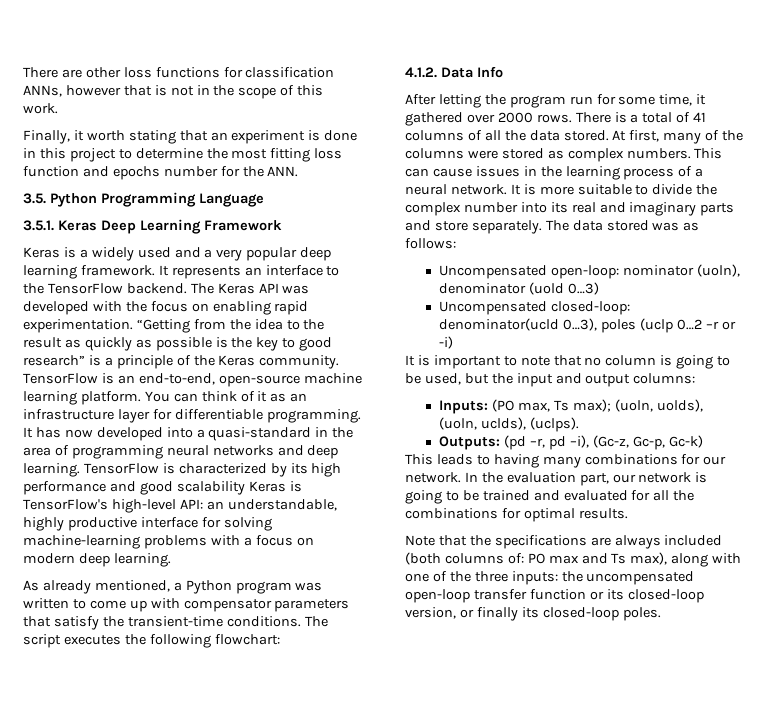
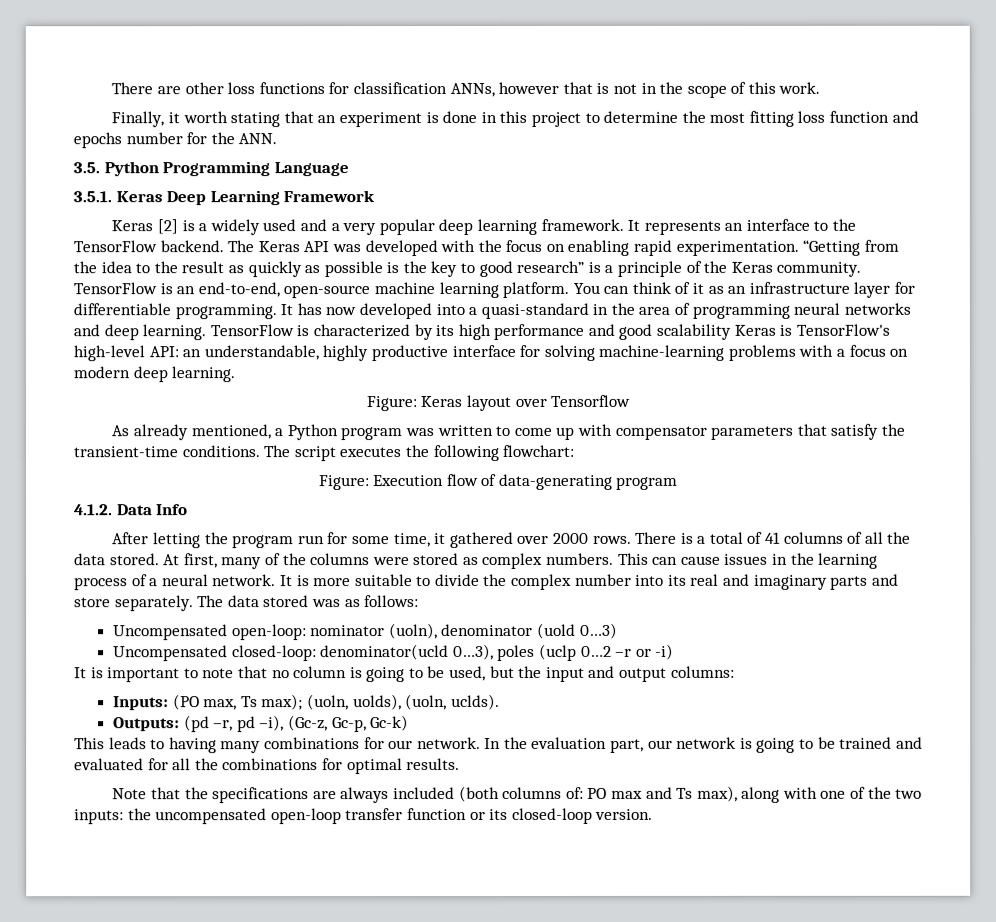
(60, 252) none -> [157,219,179,235] [2]
(171, 560) none -> [365,394,631,412] // Figure: Keras layout over Tensorflow
(280, 639) none -> [318,473,679,491] // Figure: Execution flow of data-generating program
[481,417,580,432] uclds), (uclps). -> [450,693,500,711] uclds).
[474,571,508,582] three -> [895,788,923,799] two
[405,607,661,621] version, or finally its closed-loop poles. -> [595,808,654,820] version.

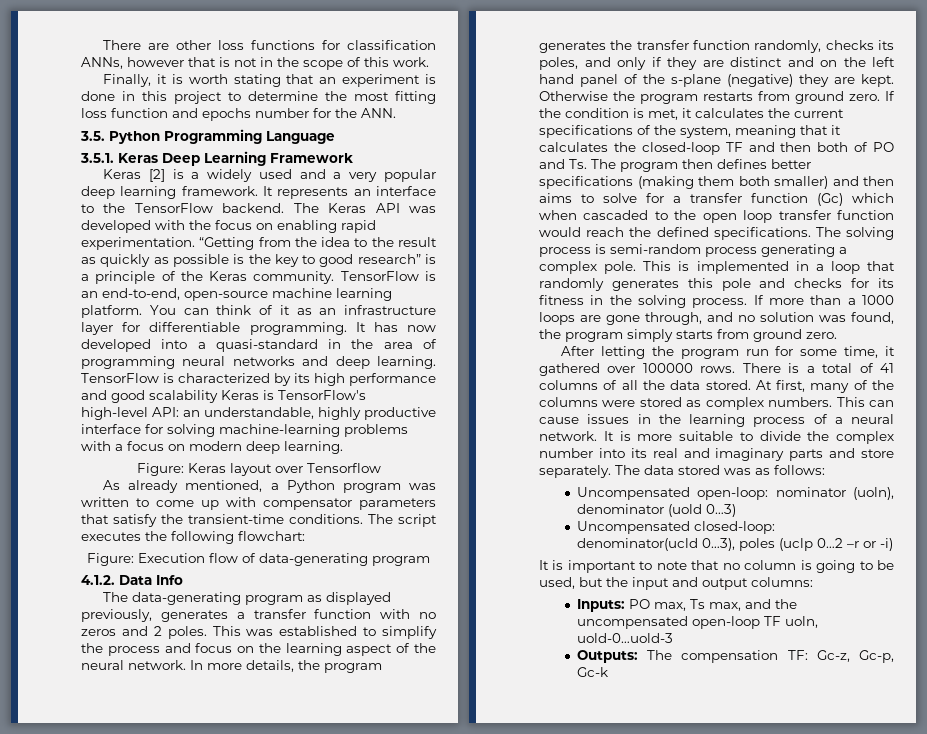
(181, 118) none -> [171,74,183,84] is
(189, 510) none -> [103,592,392,605] [81,609,436,622] [81,626,437,639] [81,643,436,656] [81,660,382,673] [539,40,894,53] [539,57,895,70] [539,74,894,87] [539,91,895,104] [539,108,844,120] [539,125,841,138] [539,142,894,155] [539,159,811,172] [539,176,894,189] [539,193,894,206] [539,210,894,223] [539,227,894,240] [539,244,847,257] [539,261,895,274] [539,278,894,291] [539,295,894,308] [539,312,894,325] [539,329,837,342] // The data-generating program as displayed previously, generates a transfer function with no zeros and 2 poles. This was established to simplify the process and focus on the learning aspect of the neural network. In more details, the program generates the transfer function randomly, checks its poles, and only if they are distinct and on the left hand panel of the s-plane (negative) they are kept. Otherwise the program restarts from ground zero. If the condition is met, it calculates the current specifications of the system, meaning that it calculates the closed-loop TF and then both of PO and Ts. The program then defines better specifications (making them both smaller) and then aims to solve for a transfer function (Gc) which when cascaded to the open loop transfer function would reach the defined specifications. The solving process is semi-random process generating a complex pole. This is implemented in a loop that randomly generates this pole and checks for its fitness in the solving process. If more than a 1000 loops are gone through, and no solution was found, the program simply starts from ground zero.
[552,532,589,544] 2000 -> [642,363,693,373] 100000
[172,694,200,711] (PO -> [628,599,650,609] PO
[261,693,500,711] [113,715,410,733] [74,736,923,754] [74,758,461,775] [112,785,923,804] [74,807,654,825] max); (uoln, uolds), (uoln, uclds). // Outputs: (pd –r, pd –i), (Gc-z, Gc-p, Gc-k) // This leads to having many combinations for our network. In the evaluation part, our network is going to be trained and evaluated for all the combinations for optimal results. // Note that the specifications are always included (both columns of: PO max and Ts max), along with one of the two inputs: the uncompensated open-loop transfer function or its closed-loop version. -> [708,599,797,611] [576,616,818,629] [576,633,673,643] [576,650,894,663] [576,667,608,677] max, and the uncompensated open-loop TF uoln, uold-0…uold-3 // Outputs: The compensation TF: Gc-z, Gc-p, Gc-k

